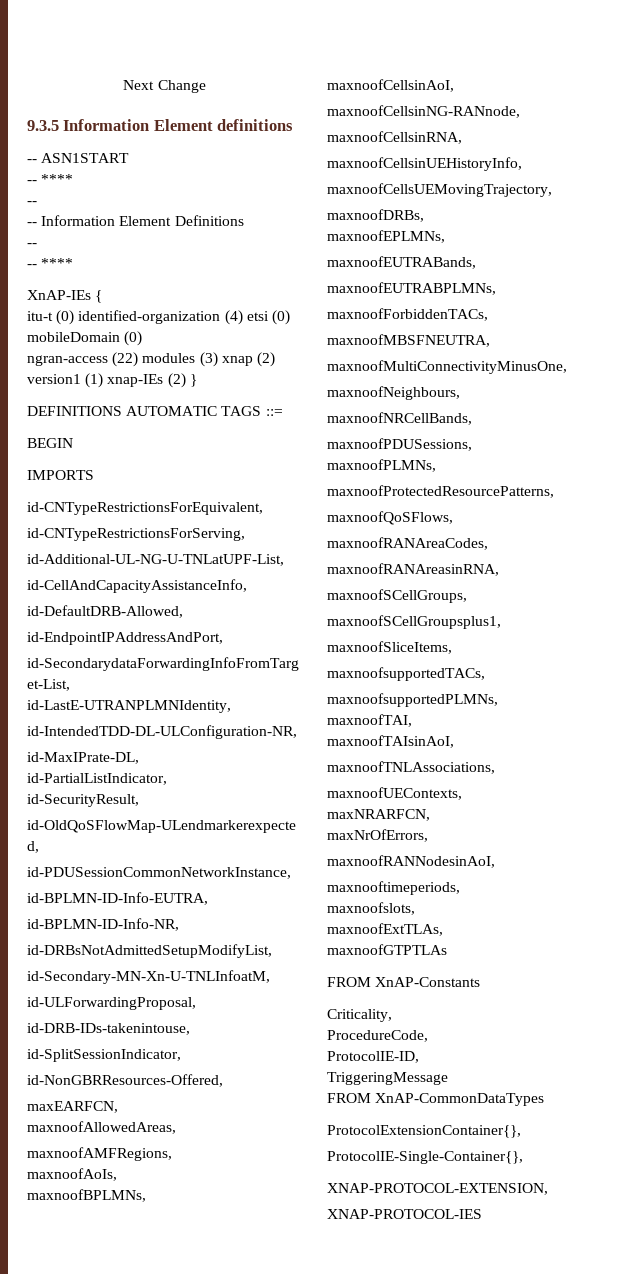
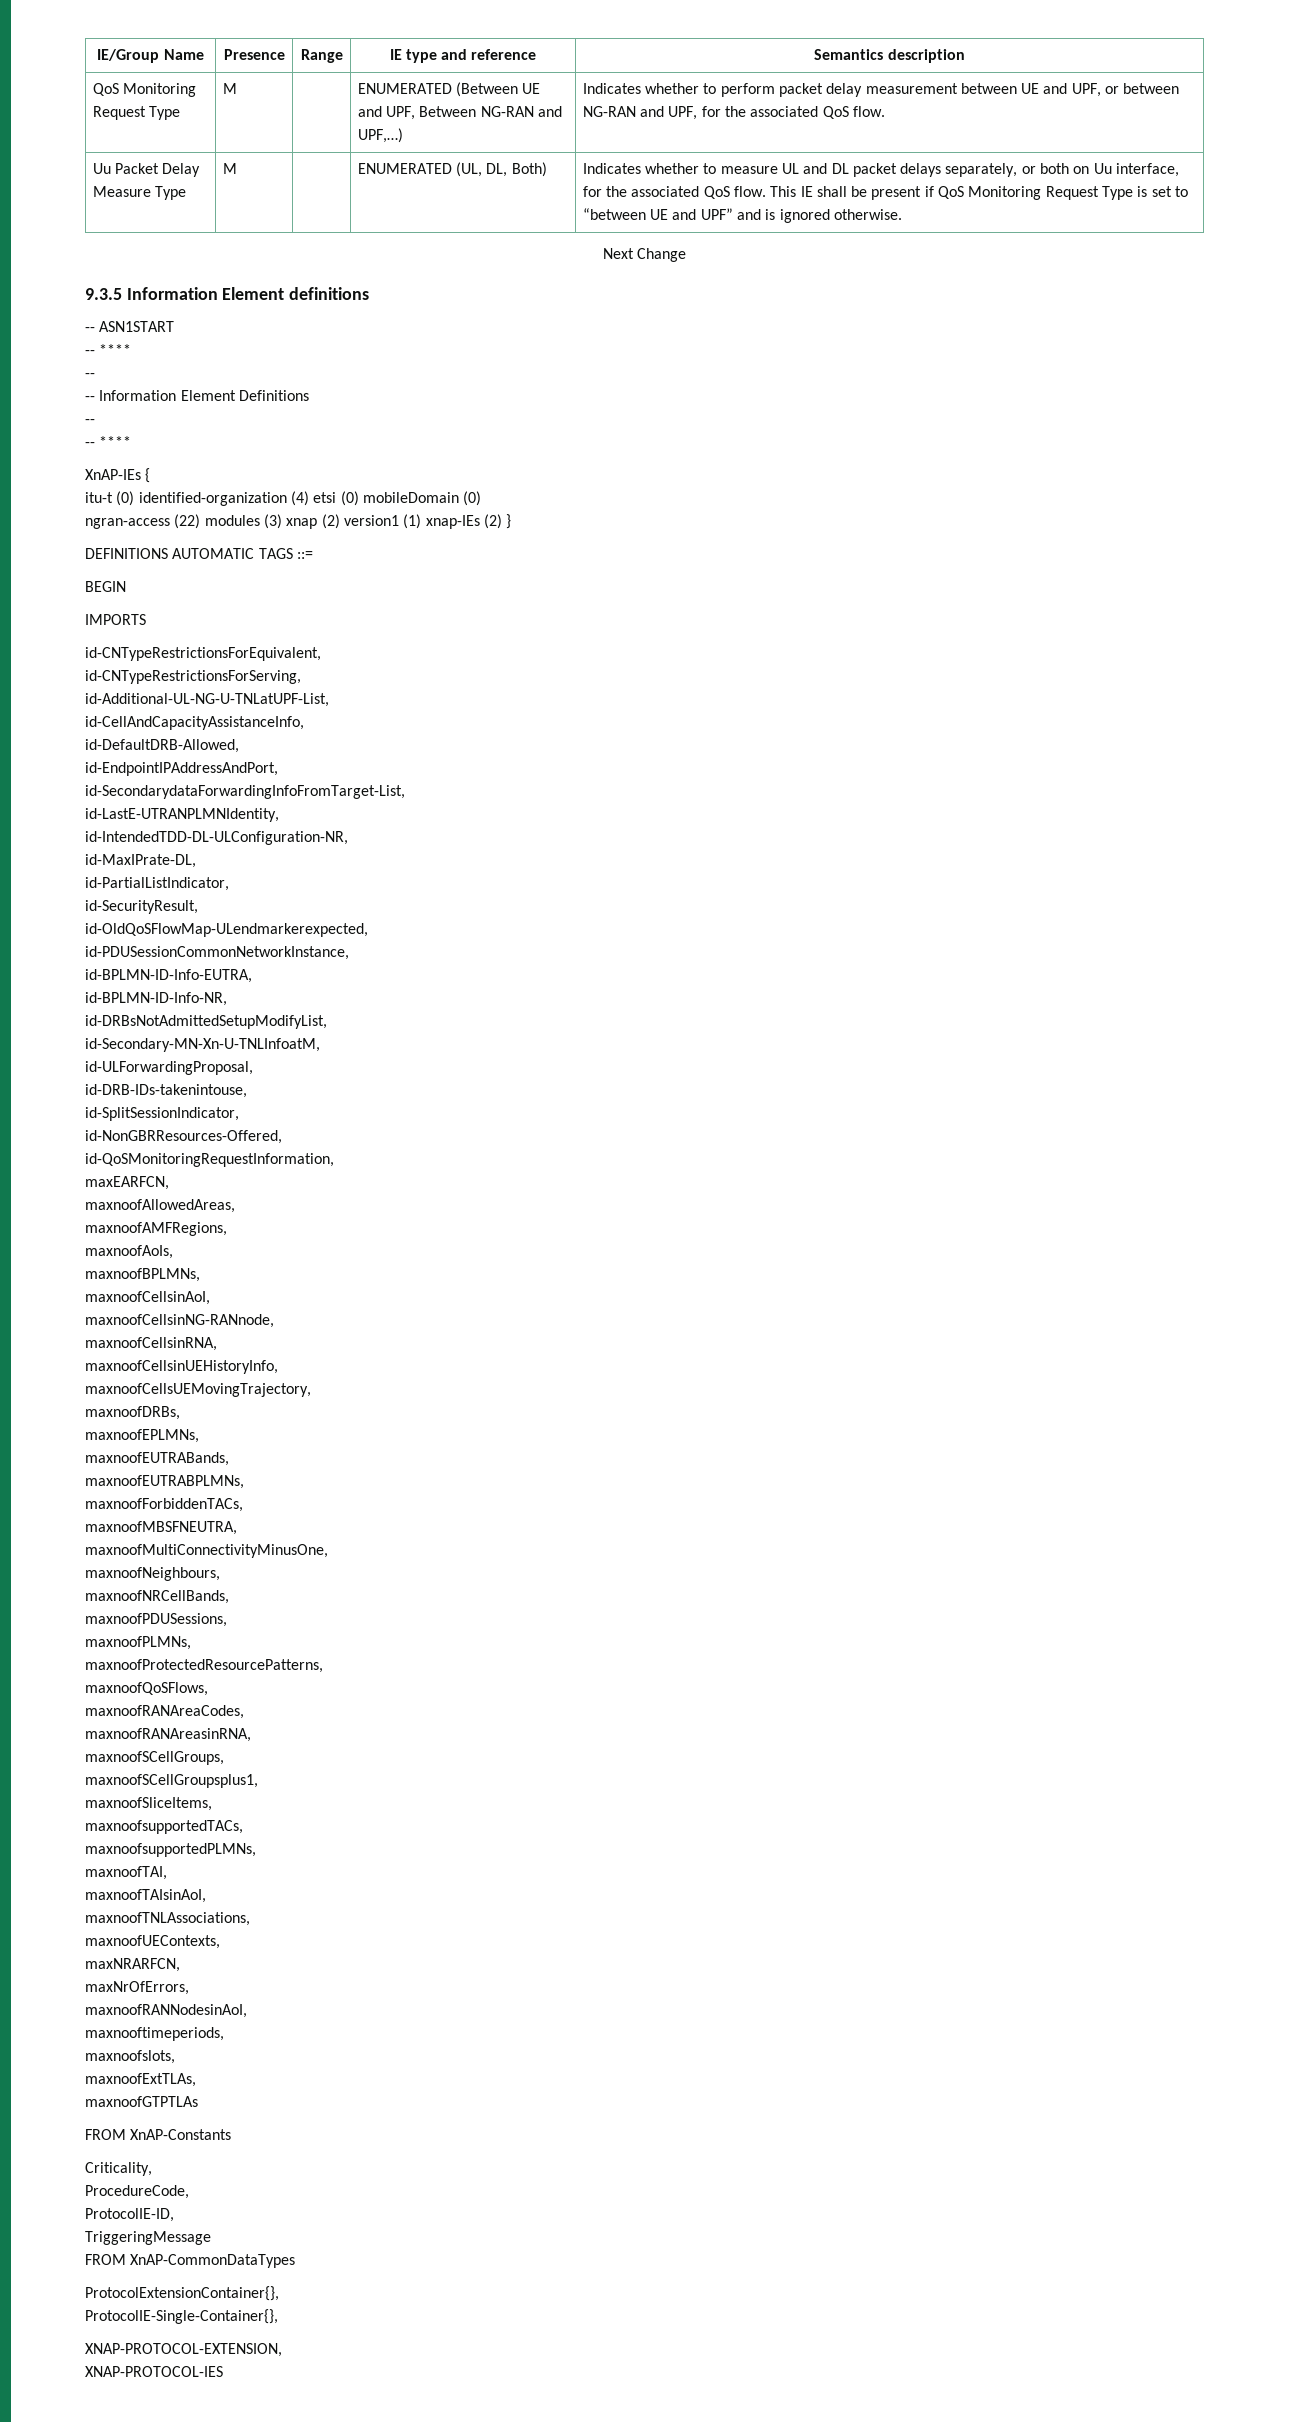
(123, 85) none -> [97,49,204,63] [223,49,285,60] [300,49,343,63] [389,49,537,63] [814,49,965,63] [92,83,196,97] [92,106,180,120] [222,83,237,94] [357,82,541,97] [357,106,562,120] [357,128,403,143] [582,83,1180,97] [582,106,885,120] [92,163,201,177] [92,186,186,200] [222,163,237,174] [357,162,547,177] [582,163,1180,177] [582,186,1189,200] [582,208,902,223] IE/Group Name | Presence | Range | IE type and reference | Semantics description // QoS Monitoring Request Type | M | | ENUMERATED (Between UE and UPF, Between NG-RAN and UPF,…) | Indicates whether to perform packet delay measurement between UE and UPF, or between NG-RAN and UPF, for the associated QoS flow. // Uu Packet Delay Measure Type | M | | ENUMERATED (UL, DL, Both) | Indicates whether to measure UL and DL packet delays separately, or both on Uu interface, for the associated QoS flow. This IE shall be present if QoS Monitoring Request Type is set to “between UE and UPF” and is ignored otherwise. //
(223, 1080) none -> [85,1153,334,1167] // id-QoSMonitoringRequestInformation,

